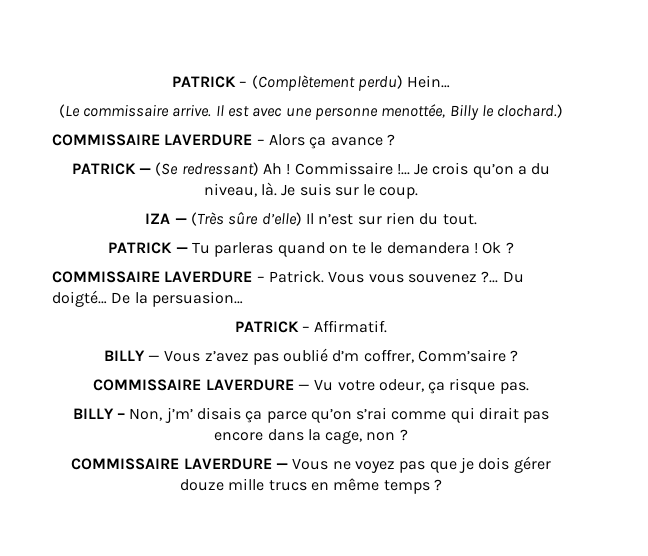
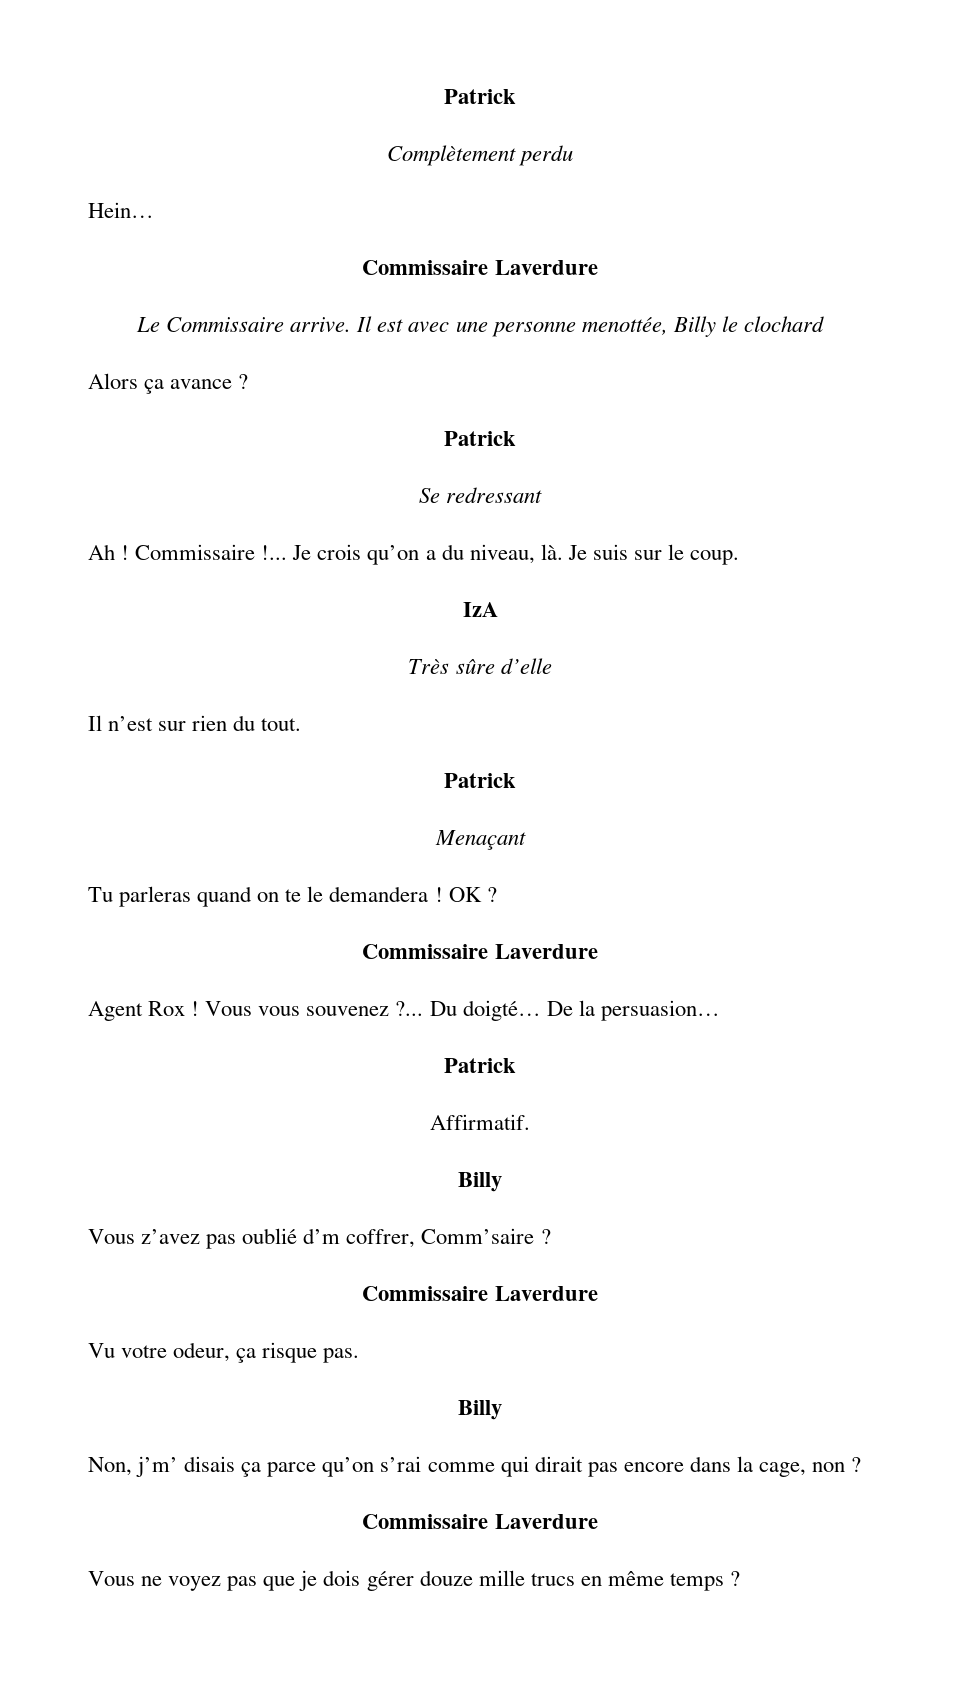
[171,75,451,91] [58,104,170,118] PATRICK – (Complètement perdu) Hein… // (Le commissaire -> [444,89,516,104] [386,145,574,166] [88,202,154,218] [362,260,598,275] [136,317,285,332] Patrick // Complètement perdu // Hein… // Commissaire Laverdure // Le Commissaire
[497,104,564,118] [52,134,265,146] clochard.) // COMMISSAIRE LAVERDURE – -> [743,316,824,332] clochard //
[71,162,259,176] PATRICK — (Se redressant) -> [444,431,516,446] [418,487,543,503] Patrick // Se redressant //
[145,211,302,226] IZA — (Très sûre d’elle) -> [462,602,498,617] [408,658,552,674] IzA // Très sûre d’elle //
[108,242,188,254] PATRICK — -> [444,773,516,788] [434,830,526,850] Patrick // Menaçant //
[482,242,514,254] [52,270,324,283] Ok ? // COMMISSAIRE LAVERDURE – Patrick. -> [448,887,497,902] [362,944,598,959] [88,1001,200,1021] OK ? // Commissaire Laverdure // Agent Rox !
[234,321,310,333] PATRICK – -> [444,1058,516,1073] Patrick //
[103,350,160,361] BILLY — -> [458,1172,502,1192] Billy //
[93,379,310,391] COMMISSAIRE LAVERDURE — -> [362,1286,598,1301] Commissaire Laverdure //
[72,408,125,419] BILLY – -> [458,1400,502,1420] Billy //
[71,458,289,470] COMMISSAIRE LAVERDURE — -> [362,1514,598,1529] Commissaire Laverdure //

